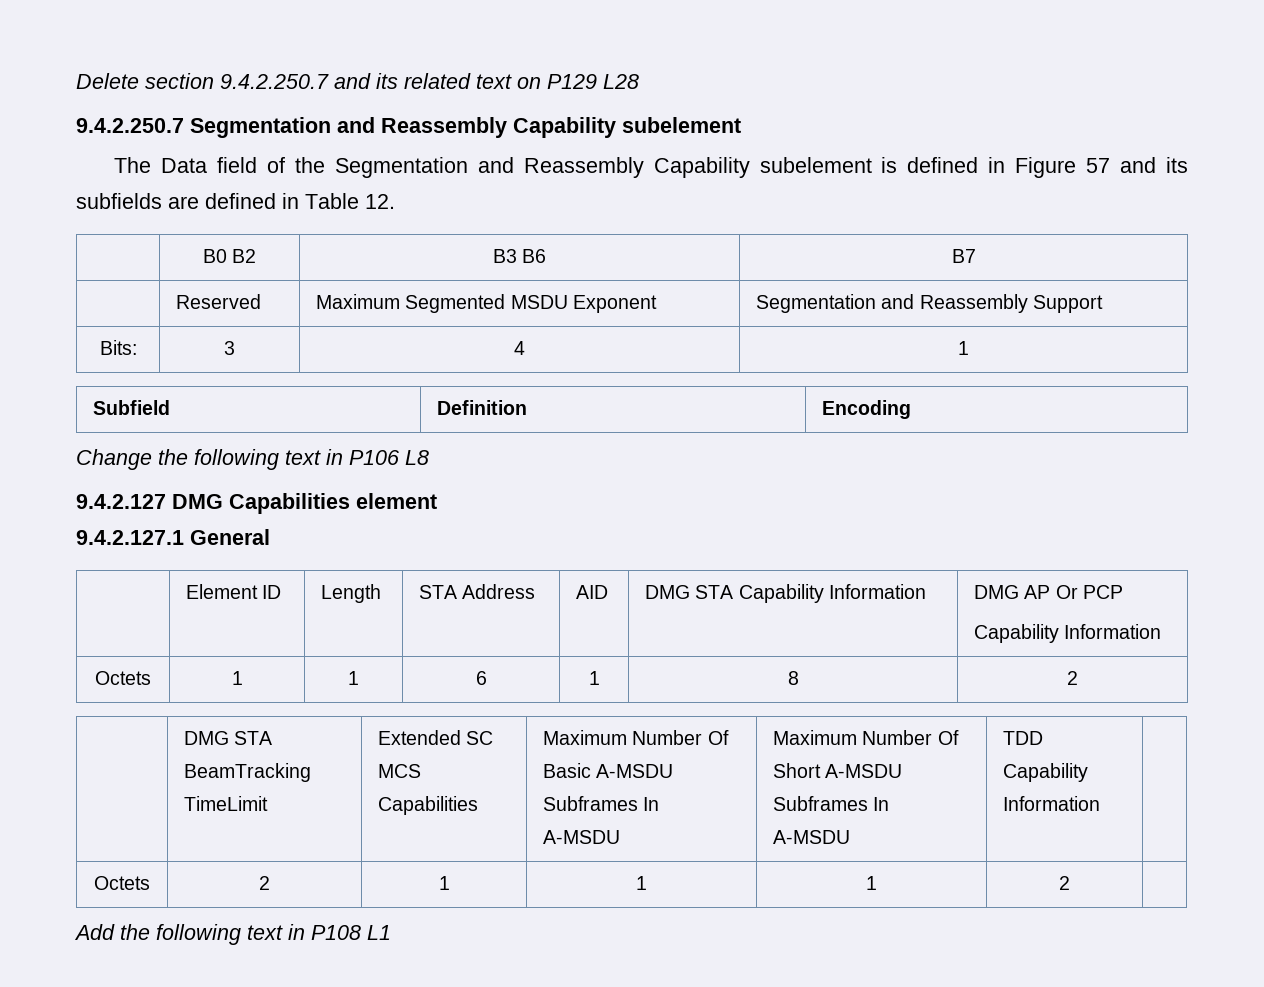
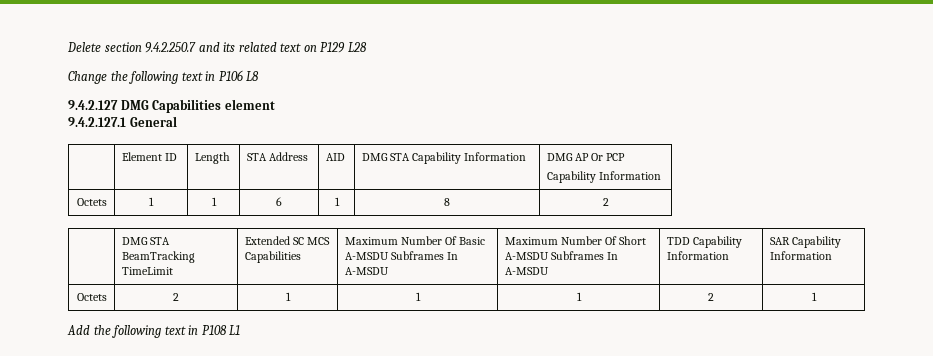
[76,117,741,138] [114,157,1188,178] [76,193,395,209] [202,249,257,263] [492,249,547,263] [951,249,976,263] [176,294,262,309] [316,294,657,313] [756,294,1103,313] [99,340,137,355] [224,341,235,355] [514,341,525,355] [958,341,969,355] [93,400,171,415] [437,400,528,415] [822,400,912,419] // 9.4.2.250.7 Segmentation and Reassembly Capability subelement // The Data field of the Segmentation and Reassembly Capability subelement is defined in Figure 57 and its subfields are defined in Table 12. // | B0 B2 | B3 B6 | B7 // | Reserved | Maximum Segmented MSDU Exponent | Segmentation and Reassembly Support // Bits: | 3 | 4 | 1 // Subfield | Definition | Encoding -> (367, 47) none
(1101, 803) none -> [769,236,842,248] [769,251,832,260] SAR Capability Information
(1070, 883) none -> [811,292,817,301] 1

